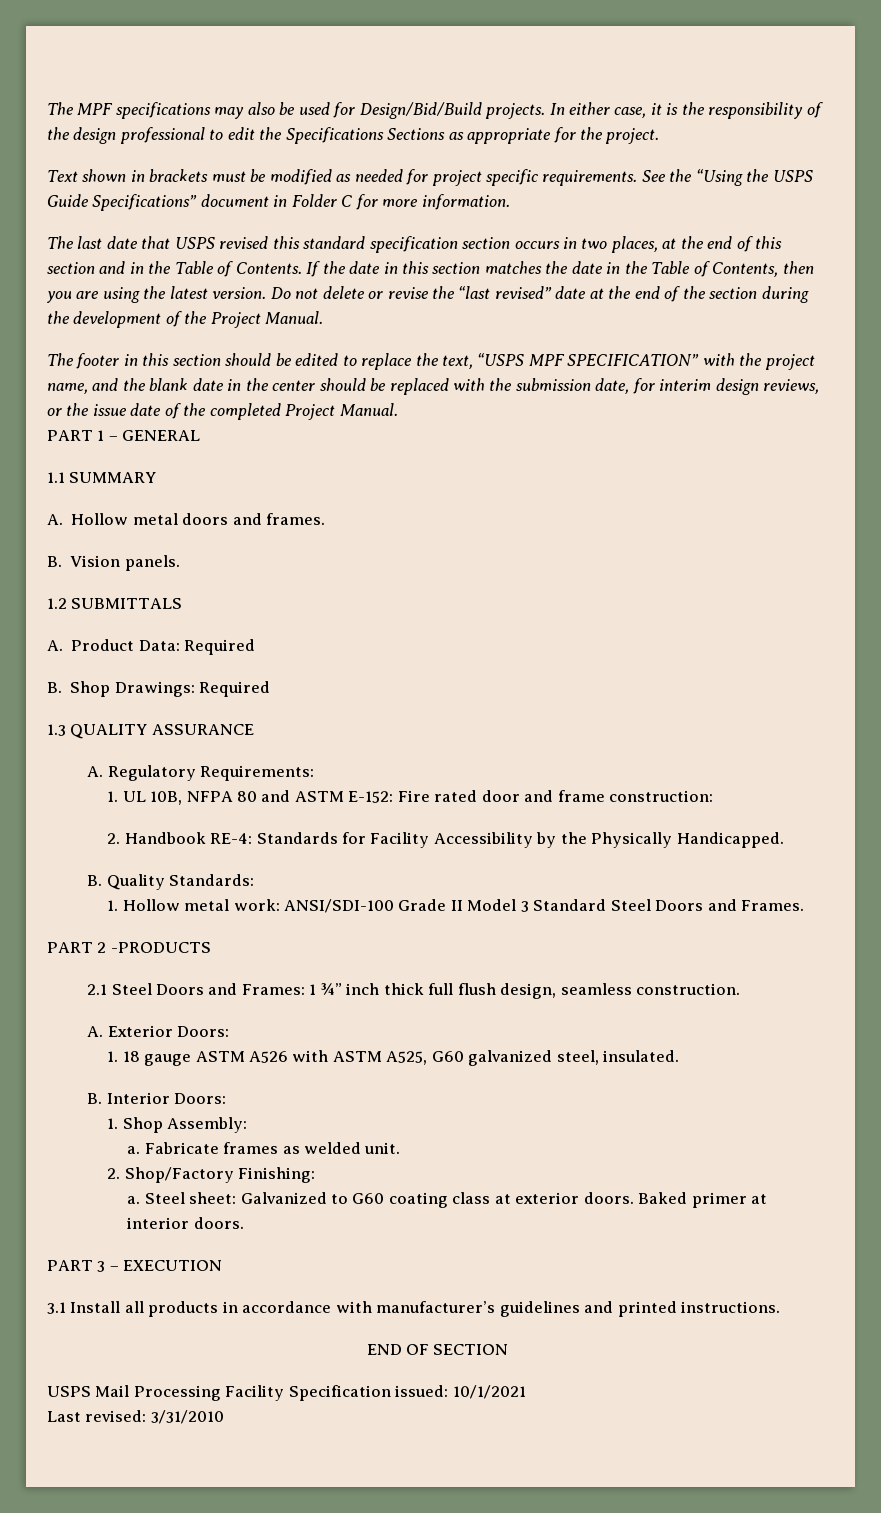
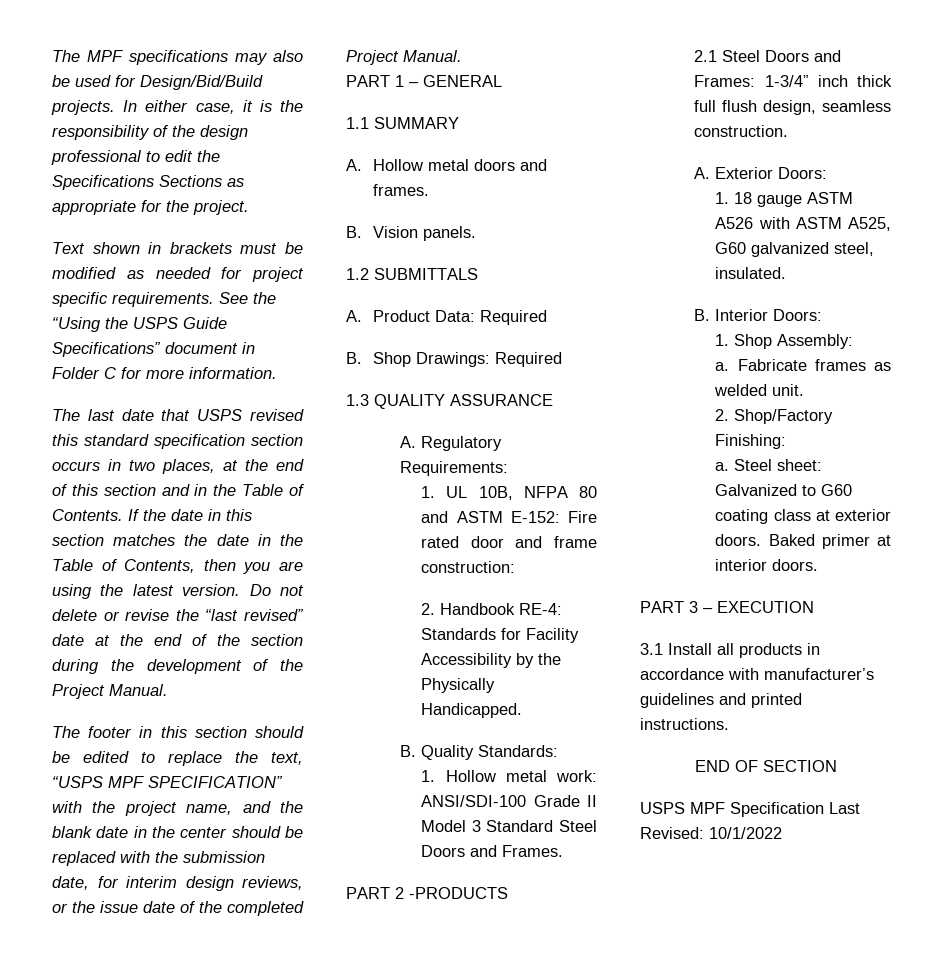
[309,983,342,995] 1 ¾” -> [764,75,809,87] 1-3/4”
[95,1385,526,1401] [47,1410,224,1424] Mail Processing Facility Specification issued: 10/1/2021 // Last revised: 3/31/2010 -> [690,802,860,817] [640,827,782,839] MPF Specification Last Revised: 10/1/2022

